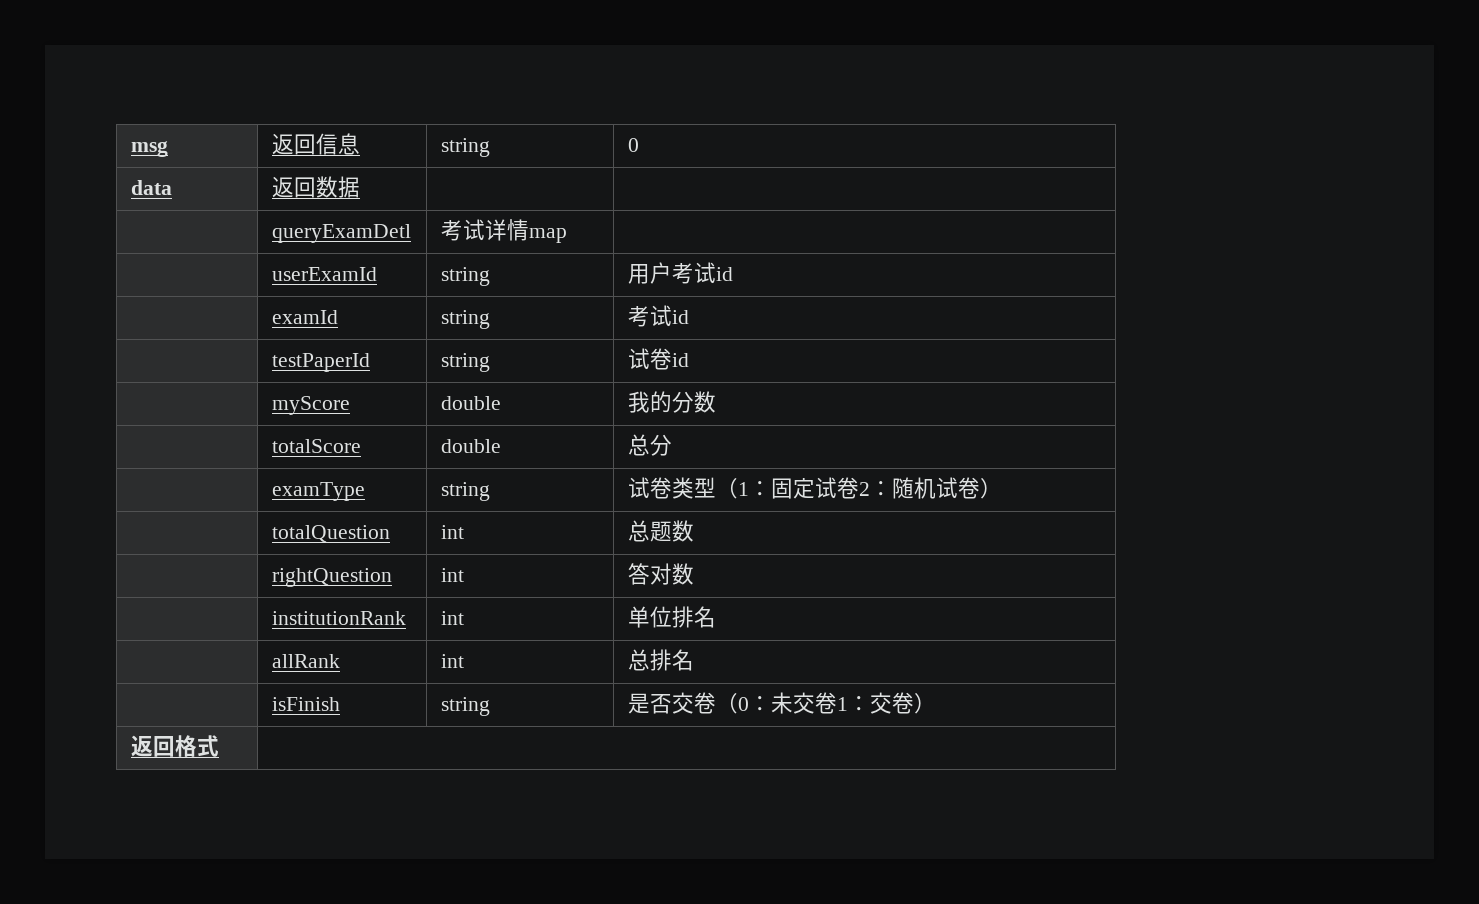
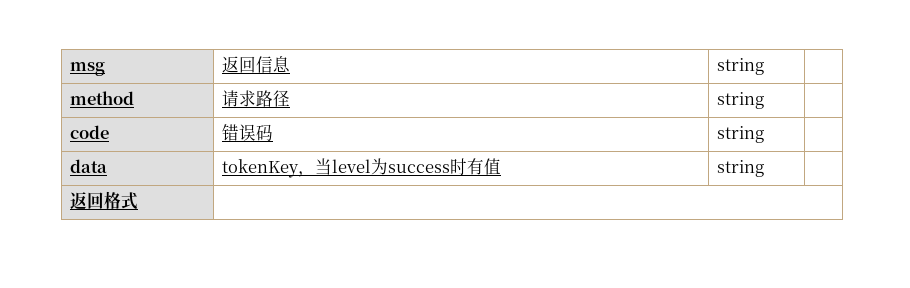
[627,138,639,152] [130,180,172,195] [271,176,360,198] [271,224,411,243] [440,219,567,243] [271,267,377,281] [440,267,490,286] [627,262,733,284] [271,310,338,324] [440,310,490,329] [627,305,689,327] [271,353,370,372] [440,353,490,372] [627,348,689,370] [271,396,350,415] [440,396,501,410] [627,391,716,413] [271,439,361,453] [440,439,501,453] [627,434,672,456] [271,482,365,501] [440,482,490,501] [627,477,1002,499] [271,525,390,542] [440,525,464,539] [627,520,694,542] [271,568,392,587] [440,568,464,582] [627,563,694,585] [271,611,406,625] [440,611,464,625] [627,606,716,628] [271,654,340,668] [440,654,464,668] [627,649,694,671] [271,697,340,711] [440,697,490,716] [627,692,936,714] 0 // data | 返回数据 | | // | queryExamDetl | 考试详情map | // | userExamId | string | 用户考试id // | examId | string | 考试id // | testPaperId | string | 试卷id // | myScore | double | 我的分数 // | totalScore | double | 总分 // | examType | string | 试卷类型（1：固定试卷2：随机试卷） // | totalQuestion | int | 总题数 // | rightQuestion | int | 答对数 // | institutionRank | int | 单位排名 // | allRank | int | 总排名 // | isFinish | string | 是否交卷（0：未交卷1：交卷） -> [69,91,134,105] [221,90,290,107] [716,92,764,109] [69,125,109,139] [221,124,273,141] [716,126,764,143] [69,159,107,173] [221,158,501,178] [716,160,764,177] // method | 请求路径 | string | // code | 错误码 | string | // data | tokenKey，当level为success时有值 | string |

